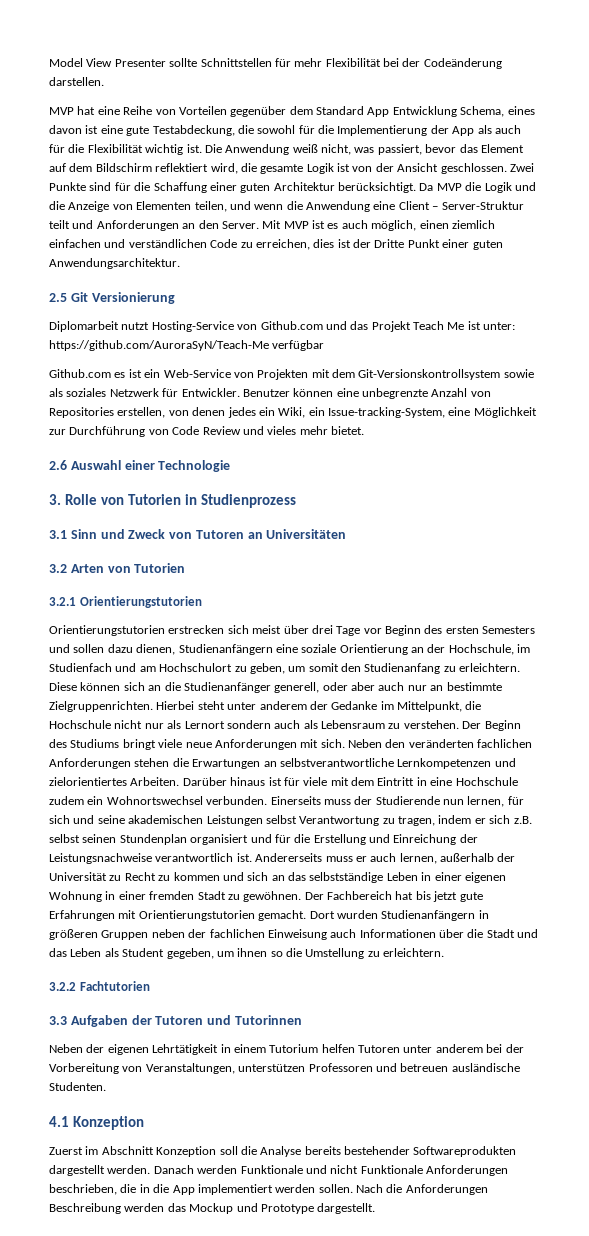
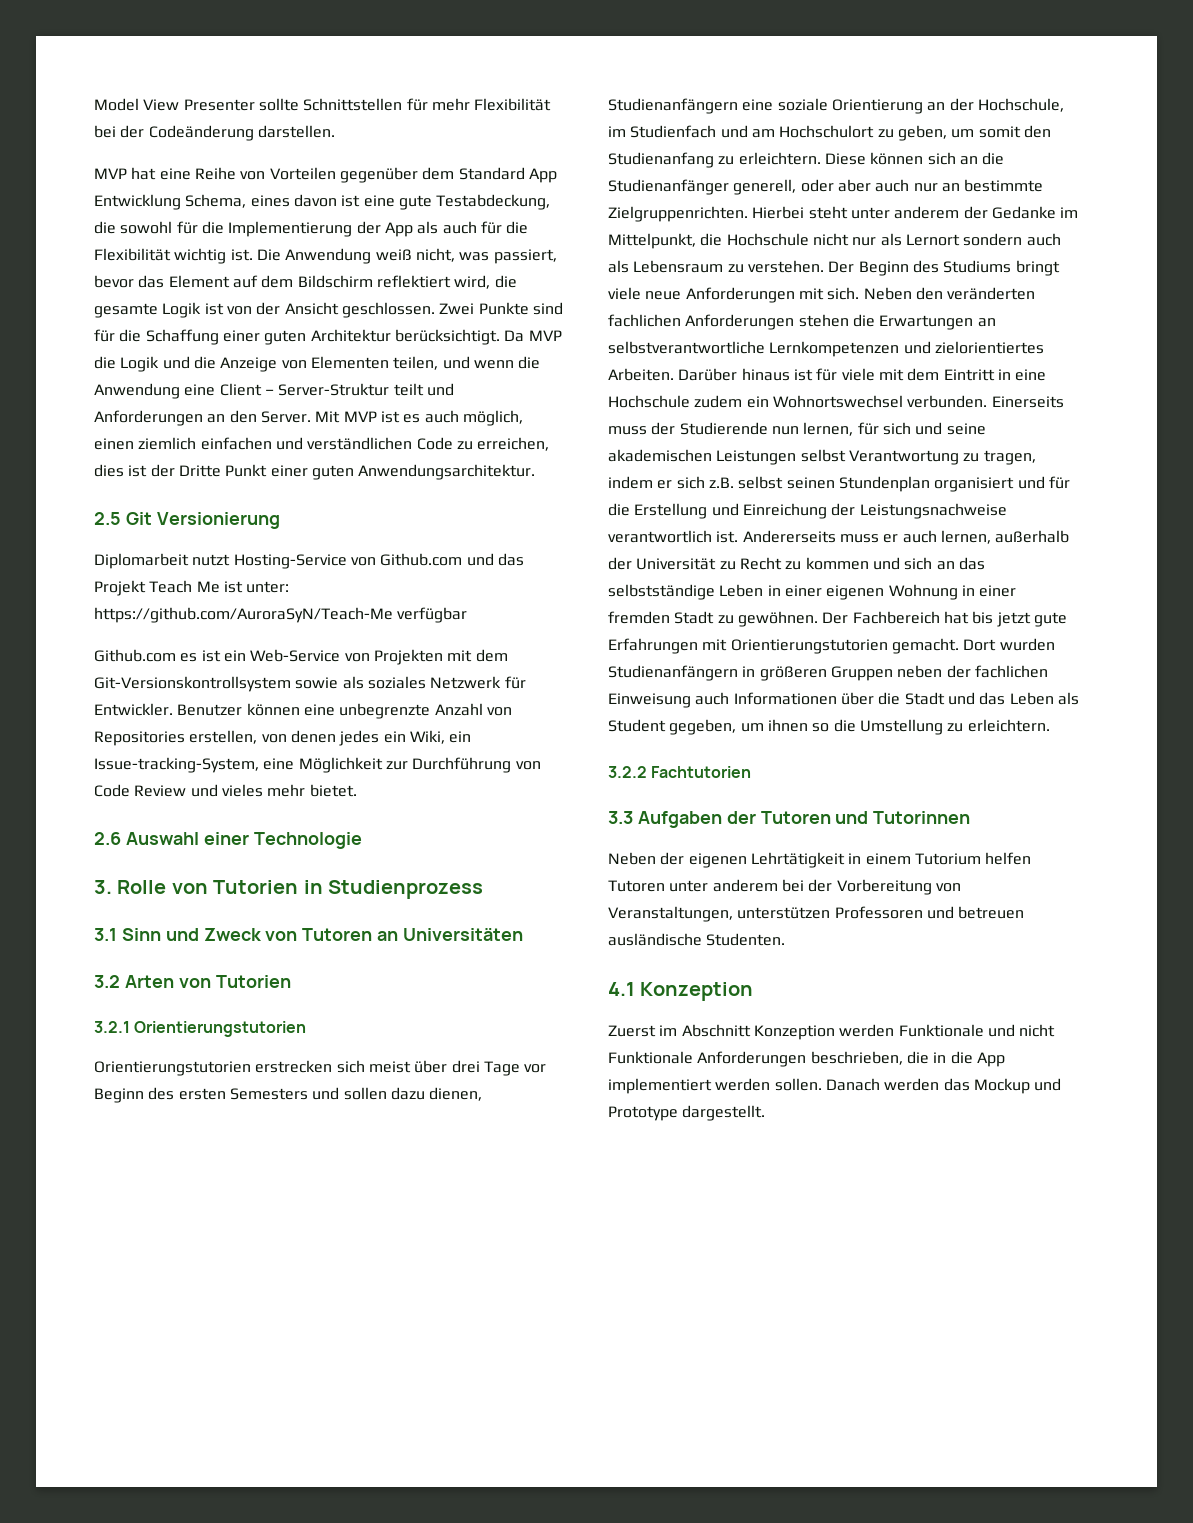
[219,1146,517,1157] [49,1165,194,1176] soll die Analyse bereits bestehender Softwareprodukten dargestellt werden. Danach -> (835, 1032) none
[356,1184,488,1195] [49,1203,121,1214] Nach die Anforderungen Beschreibung -> [825,1078,880,1091] Danach

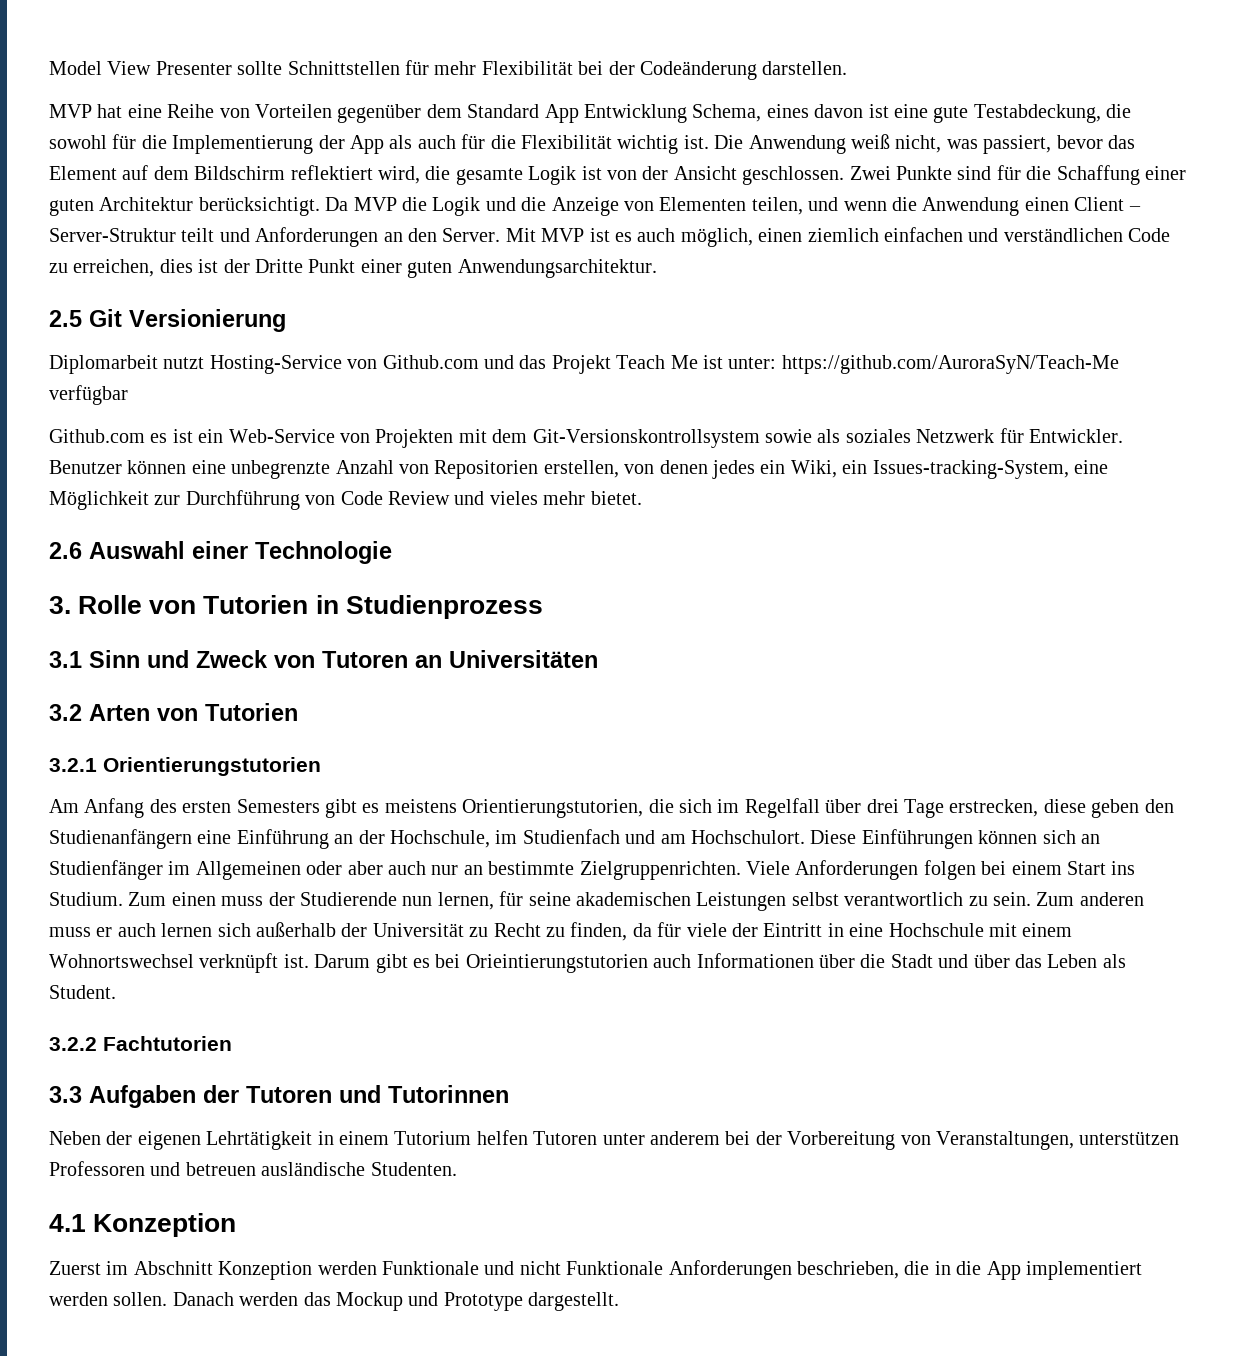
[184,384,216,396] eine -> [1024,197,1069,211] einen
[94,731,185,746] Repositories -> [434,460,539,479] Repositorien
[94,757,259,773] Issue-tracking-System, -> [872,460,1069,479] Issues-tracking-System,
[94,1060,547,1076] [94,1087,483,1103] [608,98,923,114] Orientierungstutorien erstrecken sich meist über drei Tage vor Beginn des ersten Semesters und sollen dazu dienen, Studienanfängern eine soziale Orientierung -> [49,798,1174,818] [49,829,329,849] Am Anfang des ersten Semesters gibt es meistens Orientierungstutorien, die sich im Regelfall über drei Tage erstrecken, diese geben den Studienanfängern eine Einführung
[779,125,1051,141] [608,152,1005,168] [608,179,797,195] Hochschulort zu geben, um somit den Studienanfang zu erleichtern. Diese können sich an die Studienanfänger generell, -> [690,829,1100,849] [49,860,301,880] Hochschulort. Diese Einführungen können sich an Studienfänger im Allgemeinen
[752,206,1079,219] [608,233,1061,249] [608,260,1060,276] [608,287,1036,303] [608,314,996,330] [608,341,1044,357] [608,368,1047,381] [608,395,1064,408] Hierbei steht unter anderem der Gedanke im Mittelpunkt, die Hochschule nicht nur als Lernort sondern auch als Lebensraum zu verstehen. Der Beginn des Studiums bringt viele neue Anforderungen mit sich. Neben den veränderten fachlichen Anforderungen stehen die Erwartungen an selbstverantwortliche Lernkompetenzen und zielorientiertes Arbeiten. Darüber hinaus ist für viele mit dem Eintritt in eine Hochschule zudem ein Wohnortswechsel verbunden. Einerseits -> [745,860,1136,880] [49,892,216,906] Viele Anforderungen folgen bei einem Start ins Studium. Zum einen
[882,422,943,435] sich und -> (524, 898) none
[848,450,1036,465] [608,476,1070,492] [608,503,1007,519] [608,530,836,543] Verantwortung zu tragen, indem er sich z.B. selbst seinen Stundenplan organisiert und für die Erstellung und Einreichung der Leistungsnachweise verantwortlich ist. Andererseits -> [844,892,1144,906] verantwortlich zu sein. Zum anderen
[940,530,991,544] lernen, -> [161,923,251,937] lernen sich
[805,557,985,570] [608,584,1017,600] [608,611,1067,627] [608,638,1055,654] [608,665,1048,681] [608,693,691,708] kommen und sich an das selbstständige Leben in einer eigenen Wohnung in einer fremden Stadt zu gewöhnen. Der Fachbereich hat bis jetzt gute Erfahrungen mit Orientierungstutorien gemacht. Dort wurden Studienanfängern in größeren Gruppen neben der fachlichen Einweisung -> [570,922,1073,941] [49,953,648,973] finden, da für viele der Eintritt in eine Hochschule mit einem Wohnortswechsel verknüpft ist. Darum gibt es bei Orieintierungstutorien
(975, 698) none -> [973,954,1010,968] über
[608,719,1050,735] Student gegeben, um ihnen so die Umstellung zu erleichtern. -> [49,985,116,999] Student.

